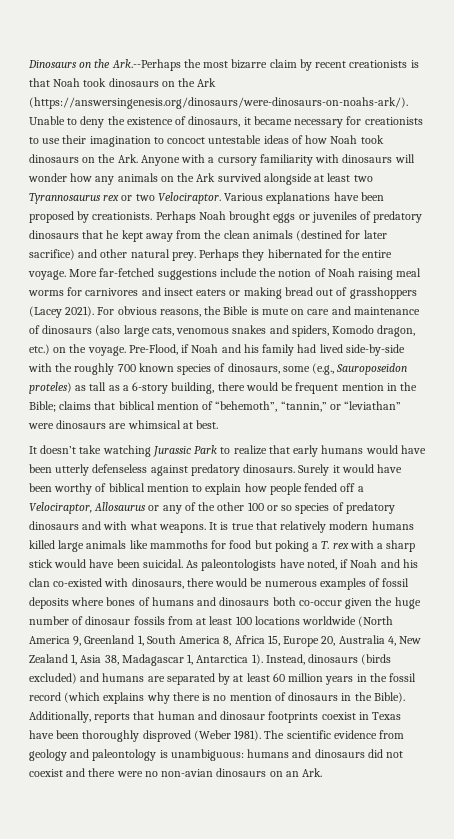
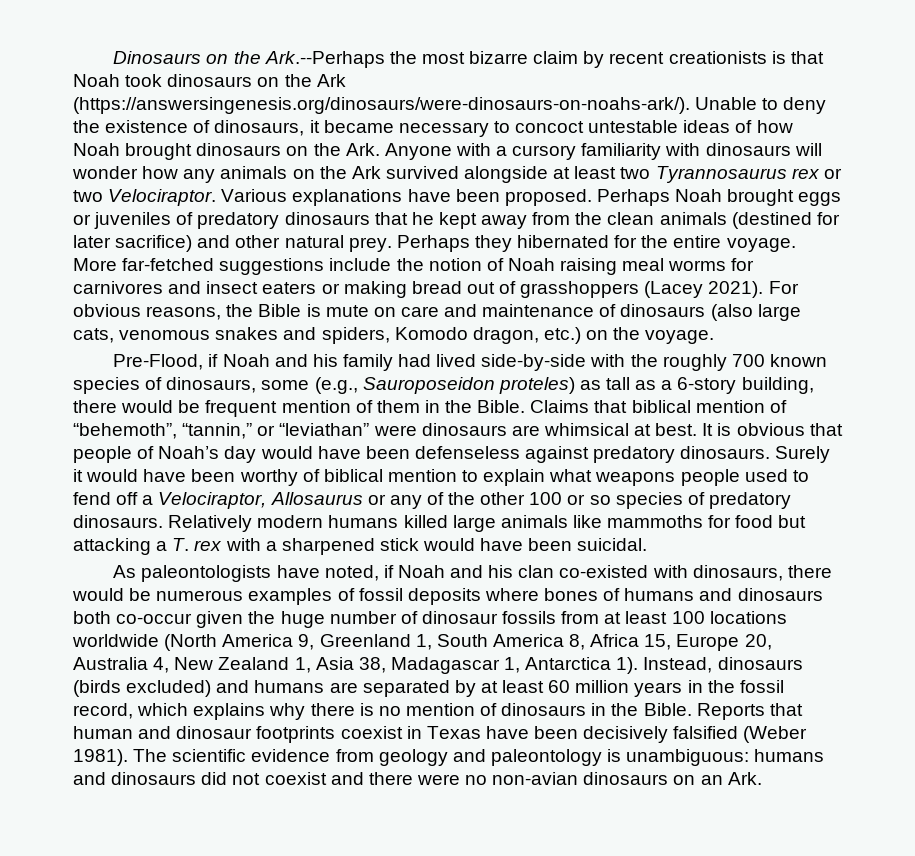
[346,116,423,125] [29,135,151,147] for creationists to use their imagination -> (489, 129) none
[360,135,384,144] took -> [125,143,193,160] brought
[29,211,153,223] proposed by creationists. -> [504,189,592,206] proposed.
(126, 351) none -> (715, 337) //
[386,382,418,391] [29,401,92,412] in the Bible; claims -> [355,400,590,413] of them in the Bible. Claims
[29,445,426,457] [29,464,90,476] // It doesn’t take watching Jurassic Park to realize that early humans would have been utterly -> [702,423,843,436] [73,446,410,463] It is obvious that people of Noah’s day would have been
[244,483,338,495] how people fended -> [549,469,809,486] [73,492,111,505] what weapons people used to fend
[29,521,327,533] dinosaurs and with what weapons. It is true that relatively -> [73,515,253,532] dinosaurs. Relatively
[274,540,309,552] poking -> [73,538,151,555] attacking
[386,540,416,552] sharp -> [281,538,375,555] sharpened
(183, 563) none -> (648, 544) //
[29,692,101,703] record (which -> [73,703,189,719] record, which
[373,692,405,703] [29,711,131,723] Bible). Additionally, reports -> [643,703,765,720] Bible. Reports
[82,730,191,742] thoroughly disproved -> [583,726,739,743] decisively falsified

